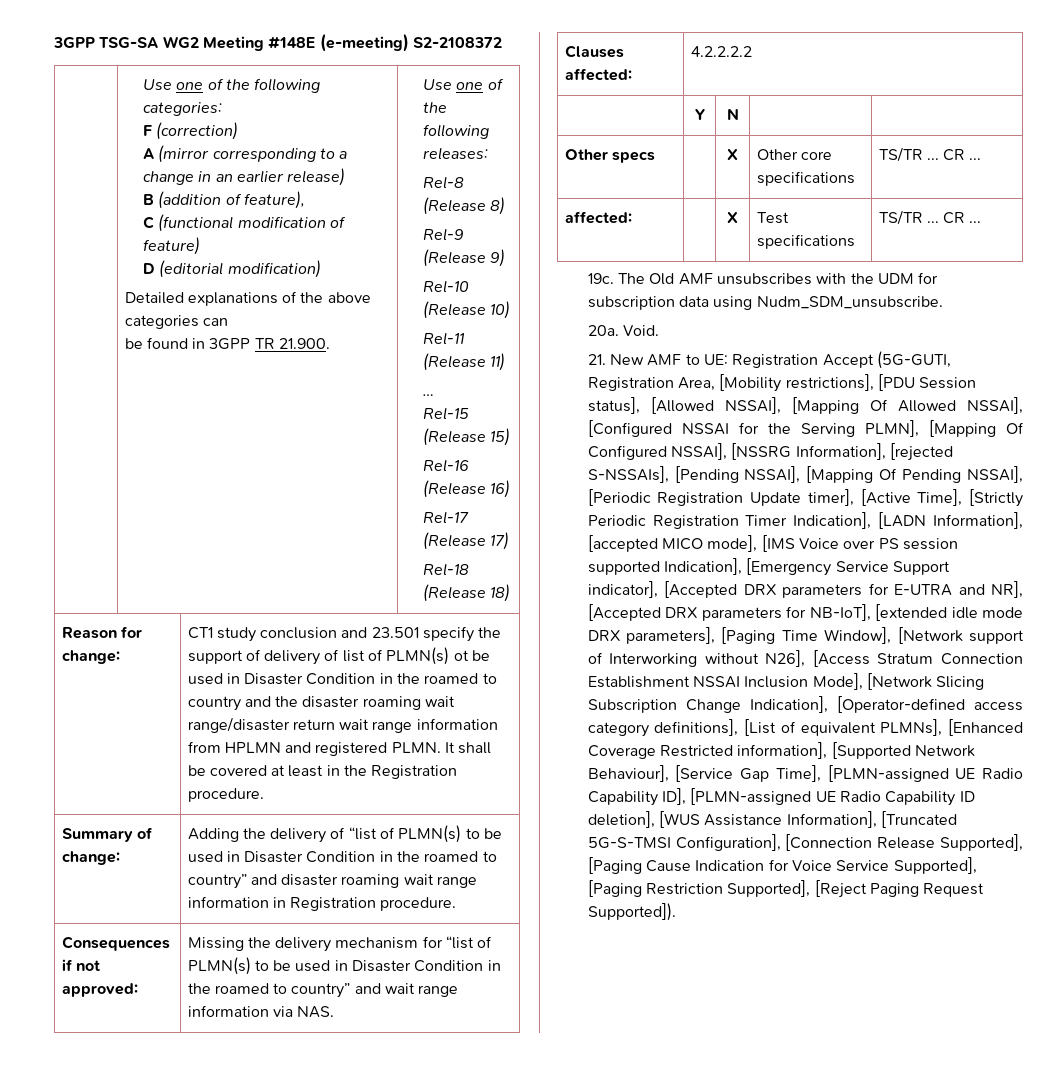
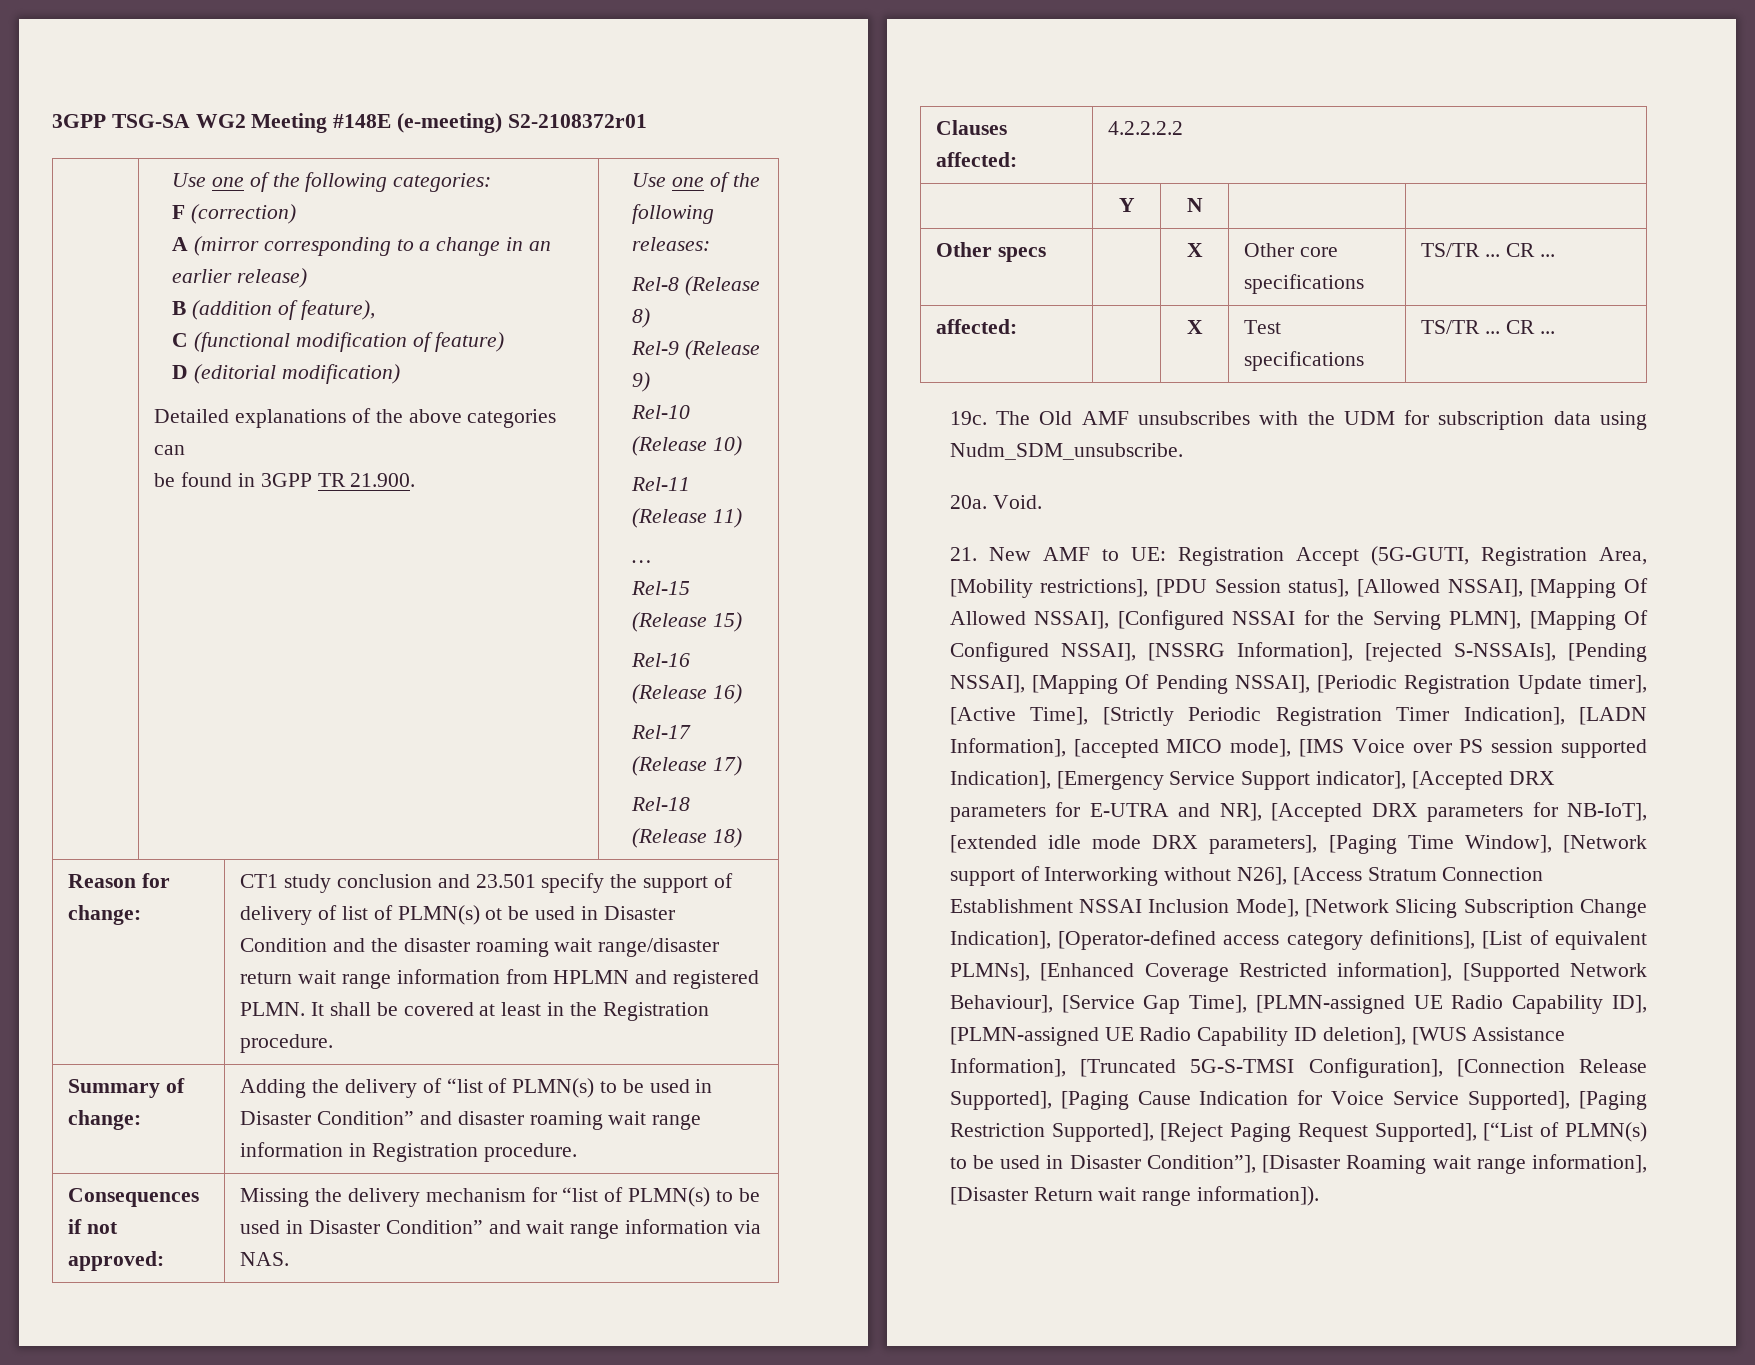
[412,37,502,48] S2-2108372 -> [507,114,647,128] S2-2108372r01
[379,673,497,684] [187,696,241,711] in the roamed to country -> (328, 945) none
[306,851,497,863] [187,874,247,889] Condition in the roamed to country” -> [317,1111,415,1125] Condition”
[414,960,501,972] [187,983,351,998] Condition in the roamed to country” -> [385,1220,483,1234] Condition”
[587,903,676,921] Supported]). -> [1374,1122,1647,1142] [949,1154,1647,1174] [949,1186,1319,1206] Supported], [“List of PLMN(s) to be used in Disaster Condition”], [Disaster Roaming wait range information], [Disaster Return wait range information]).

